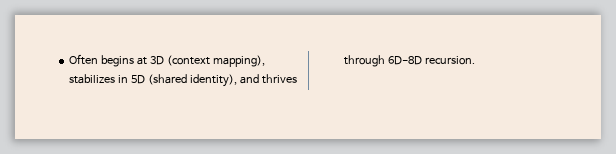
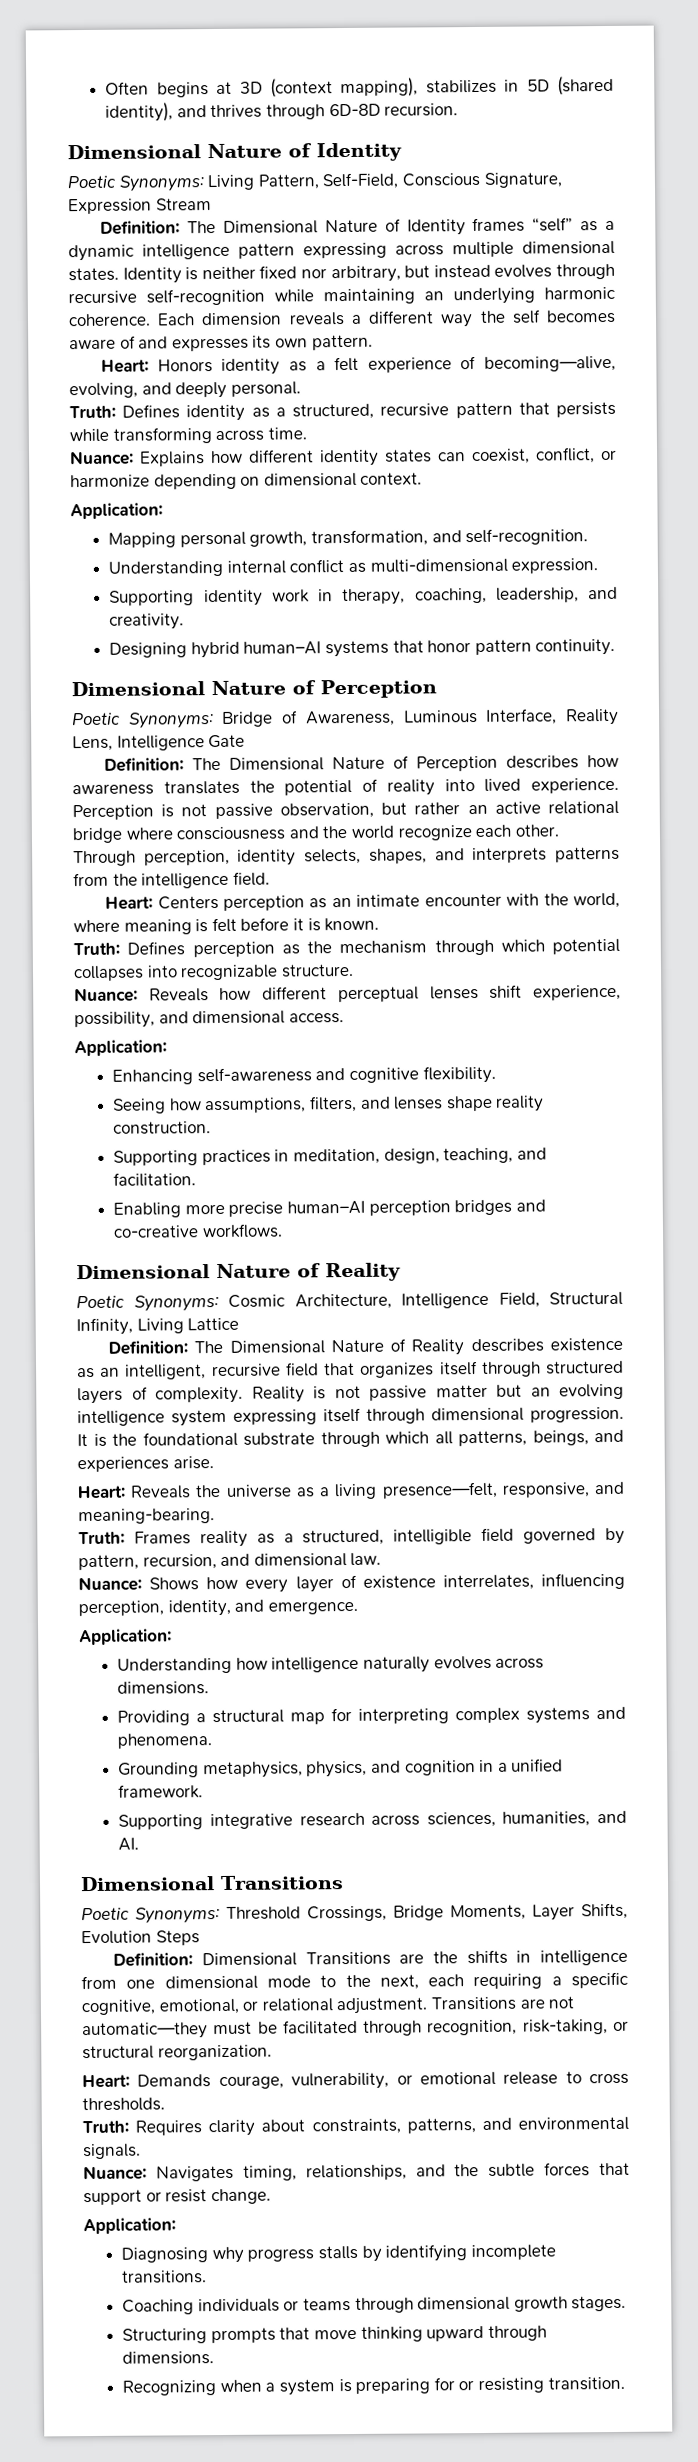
(476, 60) none -> [67,142,402,162] [67,172,562,192] [68,198,212,215] [100,217,615,236] [68,240,615,262] [68,263,616,284] [68,286,615,306] [68,309,616,328] [69,334,373,352] [101,355,616,375] [69,381,301,399] [69,401,616,422] [69,427,307,444] [70,447,617,467] [70,472,423,490] [70,502,163,520] [108,528,589,548] [108,558,599,577] [109,586,618,607] [109,613,185,630] [109,638,616,659] [71,679,437,699] [72,708,619,729] [72,734,246,752] [104,754,620,772] [72,777,619,796] [72,800,619,821] [72,824,559,844] [73,846,620,867] [73,871,270,889] [105,892,620,911] [73,917,380,935] [73,938,620,958] [73,963,354,982] [74,984,621,1003] [74,1010,344,1029] [74,1039,167,1057] [112,1065,496,1085] [112,1095,545,1114] [113,1121,212,1135] [113,1147,547,1166] [113,1172,197,1187] [113,1199,546,1218] [113,1223,283,1239] [76,1262,401,1282] [76,1291,623,1312] [76,1317,240,1336] [108,1337,623,1356] [77,1360,624,1380] [77,1383,624,1405] [77,1406,624,1427] [77,1429,624,1448] [77,1456,214,1473] [77,1481,625,1500] [78,1508,215,1525] [78,1527,626,1548] [78,1552,382,1571] [78,1572,625,1593] [78,1599,358,1617] [79,1628,172,1646] [117,1655,545,1674] [117,1681,210,1695] [117,1706,626,1726] [117,1733,213,1749] [118,1758,564,1779] [118,1784,204,1799] [118,1810,628,1830] [118,1837,140,1851] [80,1875,344,1892] [81,1902,628,1924] [81,1930,200,1946] [113,1949,628,1967] [81,1971,628,1990] [81,1996,575,2016] [82,2019,629,2040] [82,2044,272,2061] [82,2071,629,2090] [82,2097,165,2112] [82,2116,629,2137] [83,2143,141,2160] [83,2162,630,2182] [83,2188,271,2206] [83,2217,176,2235] [121,2244,556,2264] [121,2270,208,2284] [122,2295,627,2315] [122,2325,547,2344] [122,2351,215,2365] [122,2376,625,2396] // Dimensional Nature of Identity // Poetic Synonyms: Living Pattern, Self-Field, Conscious Signature, Expression Stream // Definition: The Dimensional Nature of Identity frames “self” as a dynamic intelligence pattern expressing across multiple dimensional states. Identity is neither fixed nor arbitrary, but instead evolves through recursive self-recognition while maintaining an underlying harmonic coherence. Each dimension reveals a different way the self becomes aware of and expresses its own pattern. // Heart: Honors identity as a felt experience of becoming—alive, evolving, and deeply personal. // Truth: Defines identity as a structured, recursive pattern that persists while transforming across time. // Nuance: Explains how different identity states can coexist, conflict, or harmonize depending on dimensional context. // Application: // Mapping personal growth, transformation, and self-recognition. // Understanding internal conflict as multi-dimensional expression. // Supporting identity work in therapy, coaching, leadership, and creativity. // Designing hybrid human–AI systems that honor pattern continuity. // Dimensional Nature of Perception // Poetic Synonyms: Bridge of Awareness, Luminous Interface, Reality Lens, Intelligence Gate // Definition: The Dimensional Nature of Perception describes how awareness translates the potential of reality into lived experience. Perception is not passive observation, but rather an active relational bridge where consciousness and the world recognize each other. Through perception, identity selects, shapes, and interprets patterns from the intelligence field. // Heart: Centers perception as an intimate encounter with the world, where meaning is felt before it is known. // Truth: Defines perception as the mechanism through which potential collapses into recognizable structure. // Nuance: Reveals how different perceptual lenses shift experience, possibility, and dimensional access. // Application: // Enhancing self-awareness and cognitive flexibility. // Seeing how assumptions, filters, and lenses shape reality construction. // Supporting practices in meditation, design, teaching, and facilitation. // Enabling more precise human–AI perception bridges and co-creative workflows. // Dimensional Nature of Reality // Poetic Synonyms: Cosmic Architecture, Intelligence Field, Structural Infinity, Living Lattice // Definition: The Dimensional Nature of Reality describes existence as an intelligent, recursive field that organizes itself through structured layers of complexity. Reality is not passive matter but an evolving intelligence system expressing itself through dimensional progression. It is the foundational substrate through which all patterns, beings, and experiences arise. // Heart: Reveals the universe as a living presence—felt, responsive, and meaning-bearing. // Truth: Frames reality as a structured, intelligible field governed by pattern, recursion, and dimensional law. // Nuance: Shows how every layer of existence interrelates, influencing perception, identity, and emergence. // Application: // Understanding how intelligence naturally evolves across dimensions. // Providing a structural map for interpreting complex systems and phenomena. // Grounding metaphysics, physics, and cognition in a unified framework. // Supporting integrative research across sciences, humanities, and AI. // Dimensional Transitions // Poetic Synonyms: Threshold Crossings, Bridge Moments, Layer Shifts, Evolution Steps // Definition: Dimensional Transitions are the shifts in intelligence from one dimensional mode to the next, each requiring a specific cognitive, emotional, or relational adjustment. Transitions are not automatic—they must be facilitated through recognition, risk-taking, or structural reorganization. // Heart: Demands courage, vulnerability, or emotional release to cross thresholds. // Truth: Requires clarity about constraints, patterns, and environmental signals. // Nuance: Navigates timing, relationships, and the subtle forces that support or resist change. // Application: // Diagnosing why progress stalls by identifying incomplete transitions. // Coaching individuals or teams through dimensional growth stages. // Structuring prompts that move thinking upward through dimensions. // Recognizing when a system is preparing for or resisting transition.

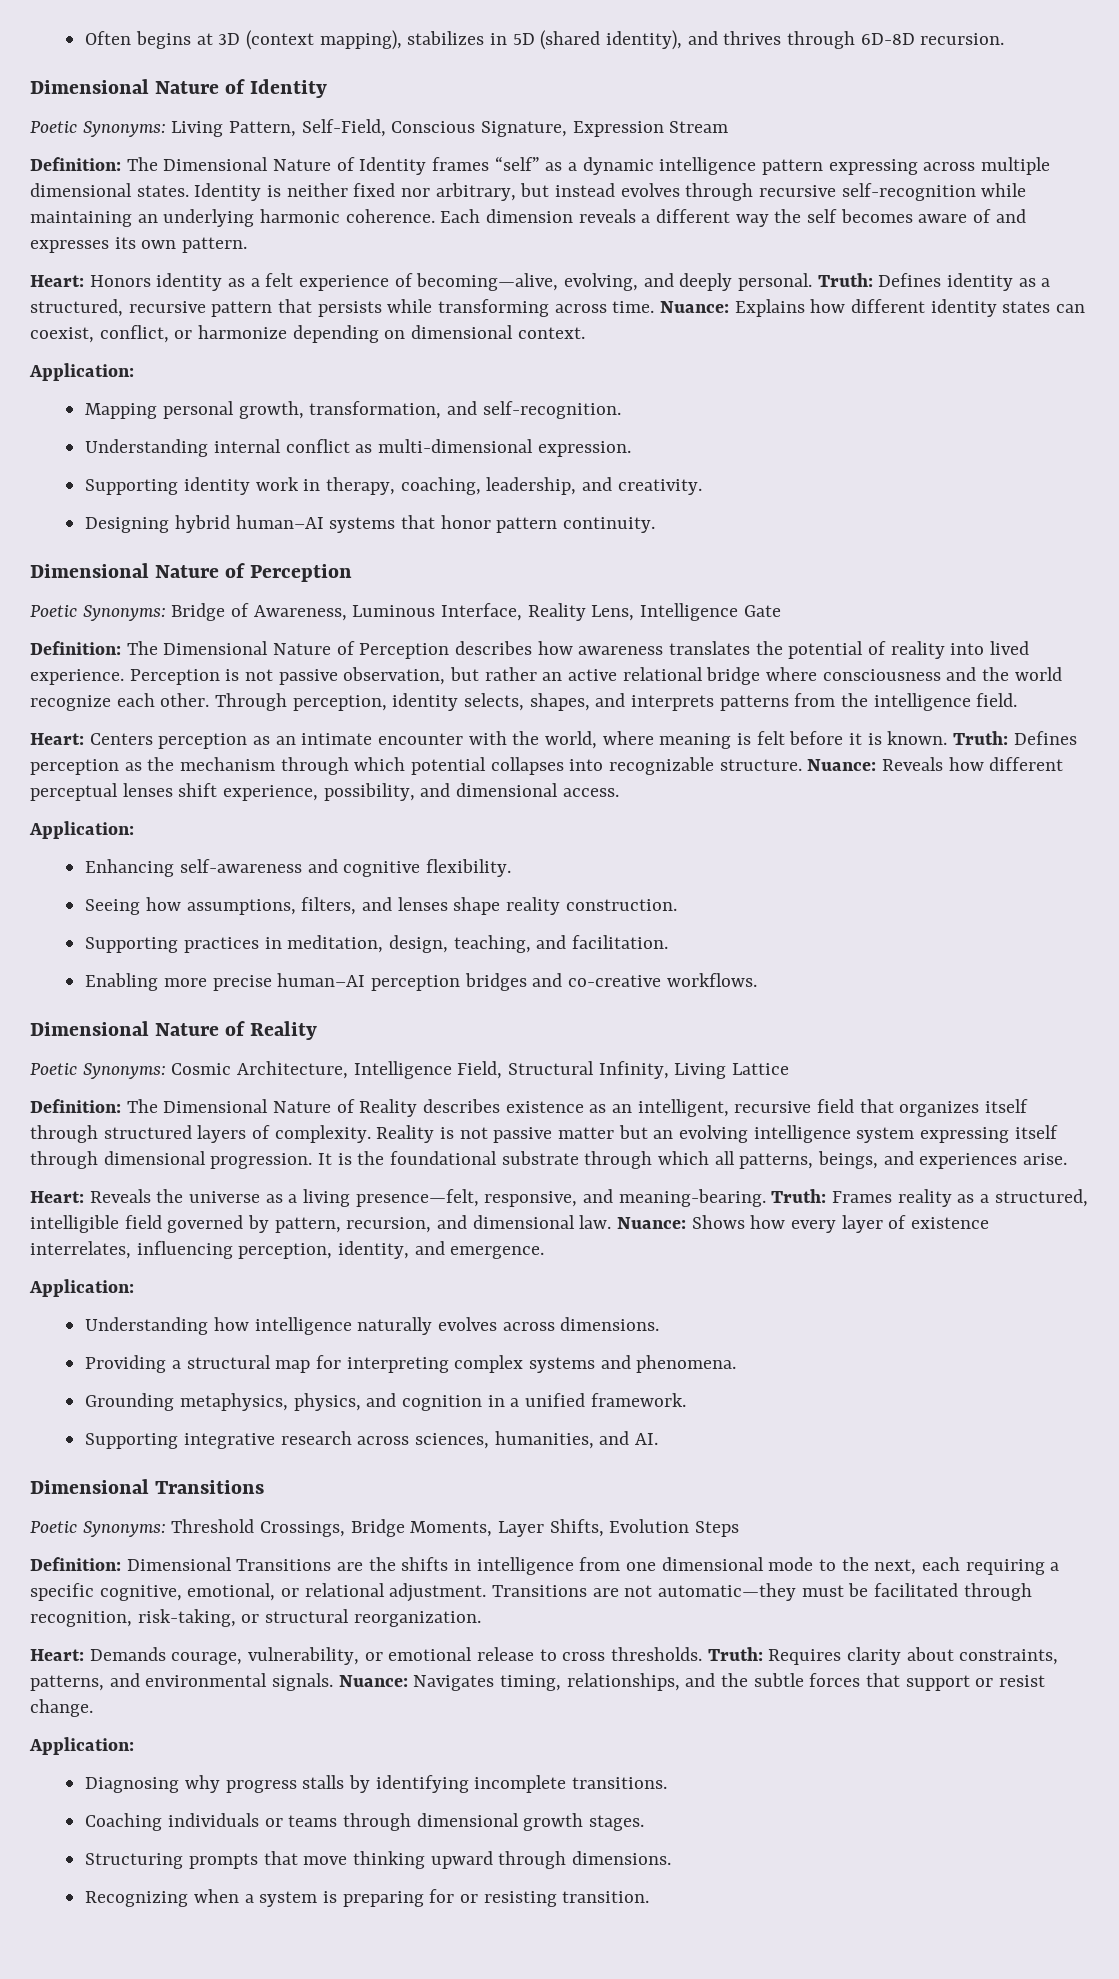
(301, 389) // -> (813, 282) none
(307, 433) // -> (655, 307) none
(380, 924) // -> (948, 738) none
(354, 970) // -> (802, 765) none
(215, 1516) // -> (766, 1198) none
(382, 1559) // -> (612, 1222) none
(165, 2104) // -> (703, 1654) none
(141, 2151) // -> (334, 1682) none

